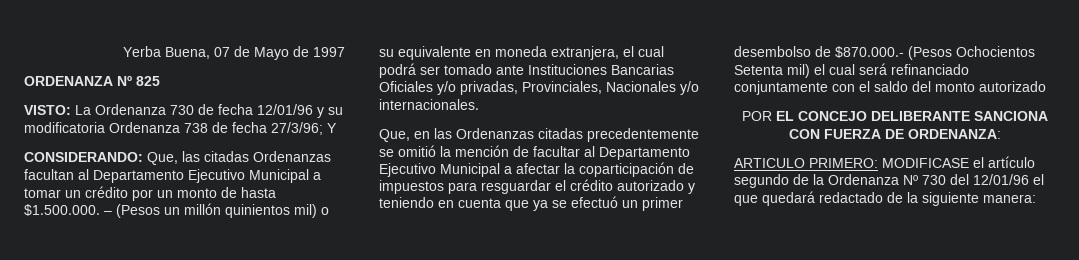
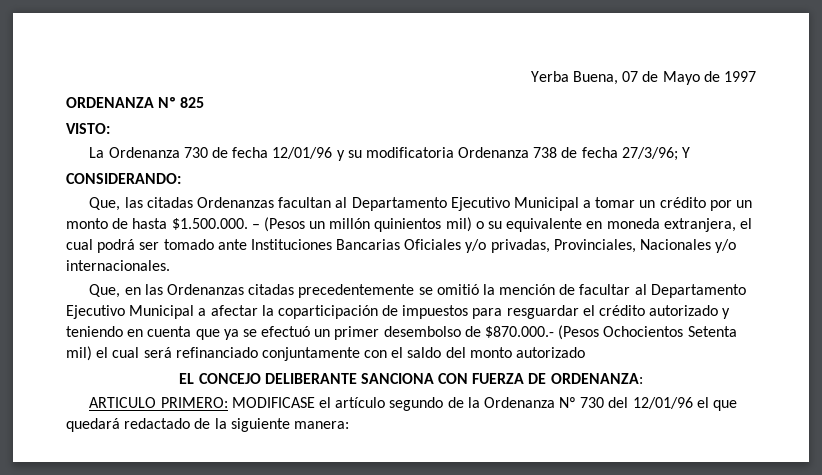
(71, 110) none -> (110, 128) //
(143, 157) none -> (181, 178) //
[741,111,772,121] POR -> (586, 352) none

